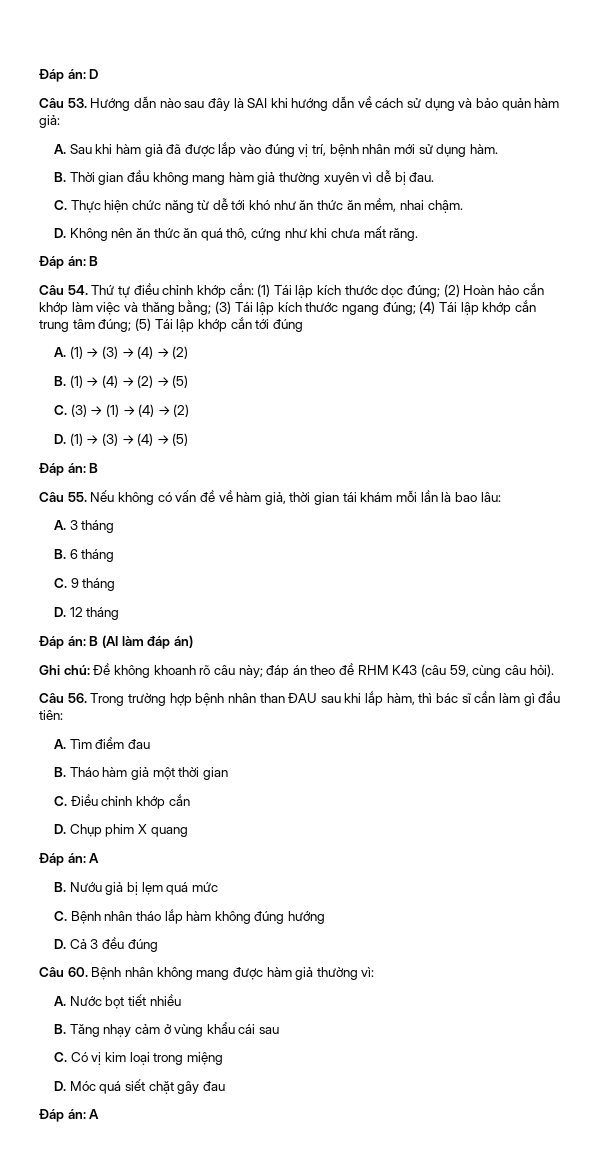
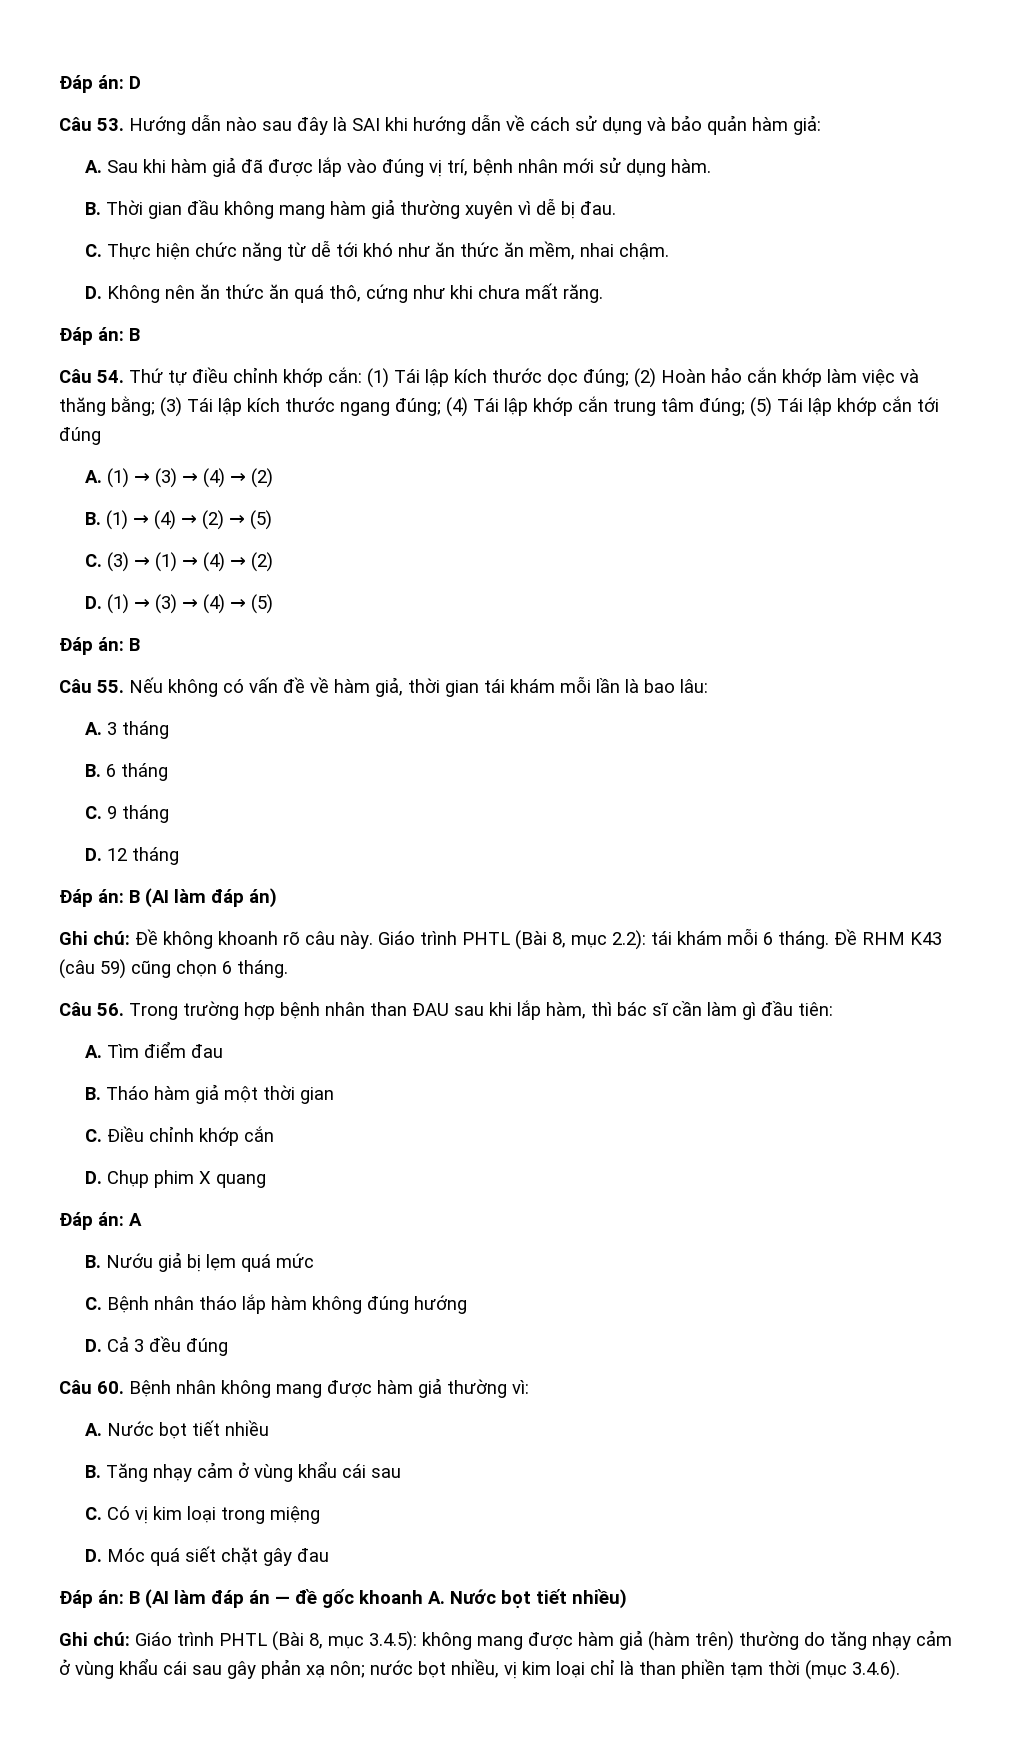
[238,663,554,678] này; đáp án theo đề RHM K43 (câu 59, cùng câu hỏi). -> [340,928,942,950] [59,959,288,979] này. Giáo trình PHTL (Bài 8, mục 2.2): tái khám mỗi 6 tháng. Đề RHM K43 (câu 59) cũng chọn 6 tháng.
[89,1109,100,1119] A -> [129,1589,627,1609] [59,1630,952,1651] [59,1658,900,1680] B (AI làm đáp án — đề gốc khoanh A. Nước bọt tiết nhiều) // Ghi chú: Giáo trình PHTL (Bài 8, mục 3.4.5): không mang được hàm giả (hàm trên) thường do tăng nhạy cảm ở vùng khẩu cái sau gây phản xạ nôn; nước bọt nhiều, vị kim loại chỉ là than phiền tạm thời (mục 3.4.6).

